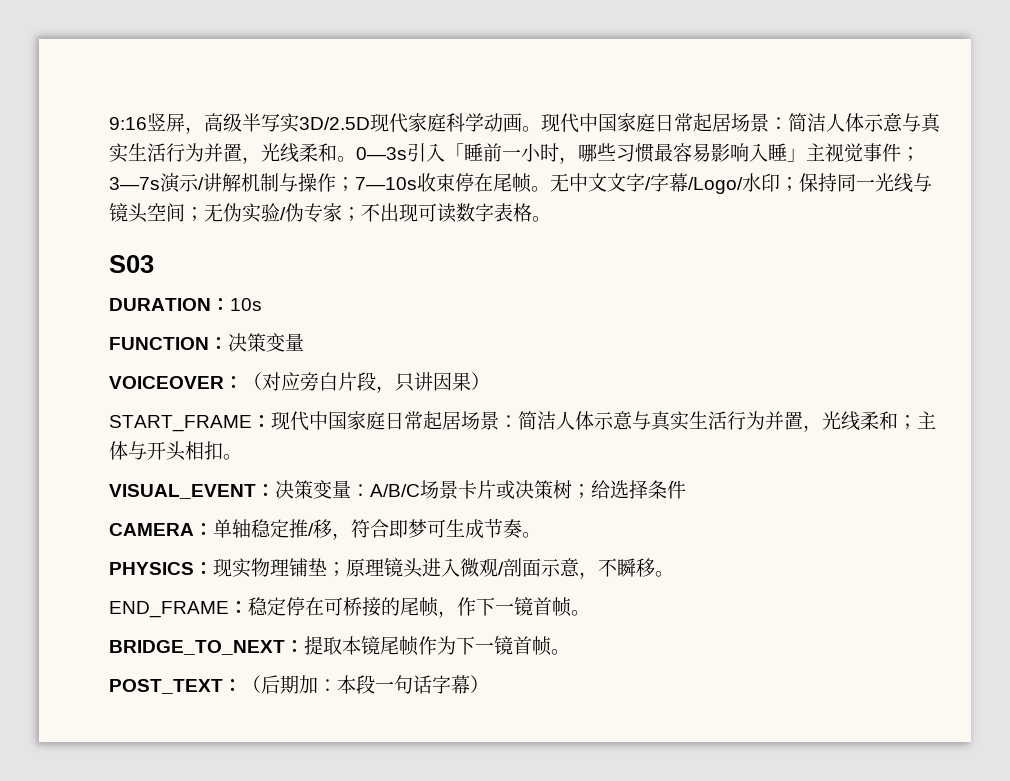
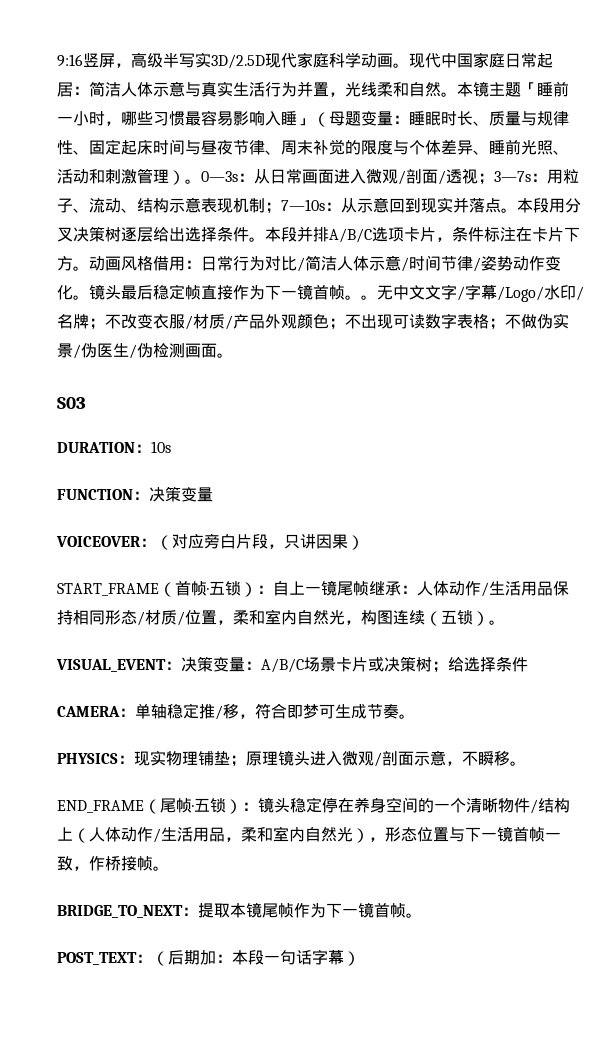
[731,113,769,132] 场景 -> (73, 89) none
[337,143,445,162] 。0—3s引入 -> [409,81,521,97] 自然。本镜主题
[806,143,920,162] [109,173,532,193] 主视觉事件；3—7s演示/讲解机制与操作；7—10s收束停在尾帧 -> [313,111,569,127] [57,139,569,155] [57,168,579,185] [57,197,581,214] [57,226,580,243] [57,255,561,272] [57,284,361,300] （母题变量：睡眠时长、质量与规律性、固定起床时间与昼夜节律、周末补觉的限度与个体差异、睡前光照、活动和刺激管理）。0—3s：从日常画面进入微观/剖面/透视；3—7s：用粒子、流动、结构示意表现机制；7—10s：从示意回到现实并落点。本段用分叉决策树逐层给出选择条件。本段并排A/B/C选项卡片，条件标注在卡片下方。动画风格借用：日常行为对比/简洁人体示意/时间节律/姿势动作变化。镜头最后稳定帧直接作为下一镜首帧。
[780,173,932,193] [109,203,342,223] ；保持同一光线与镜头空间；无伪实验/伪专家 -> [576,286,584,301] [57,314,329,330] /名牌；不改变衣服/材质/产品外观颜色
(532, 212) none -> [489,313,569,330] [57,343,217,359] ；不做伪实景/伪医生/伪检测画面
[252,411,936,432] [109,441,223,461] ：现代中国家庭日常起居场景：简洁人体示意与真实生活行为并置，光线柔和；主体与开头相扣 -> [159,580,569,597] [57,609,489,626] （首帧·五锁）：自上一镜尾帧继承：人体动作/生活用品保持相同形态/材质/位置，柔和室内自然光，构图连续（五锁）
[229,597,552,618] ：稳定停在可桥接的尾帧，作下一镜首 -> [144,797,570,814] [57,826,561,843] [57,856,137,871] （尾帧·五锁）：镜头稳定停在养身空间的一个清晰物件/结构上（人体动作/生活用品，柔和室内自然光），形态位置与下一镜首帧一致，作桥接

